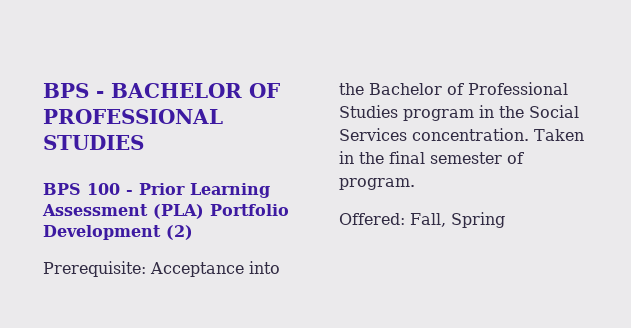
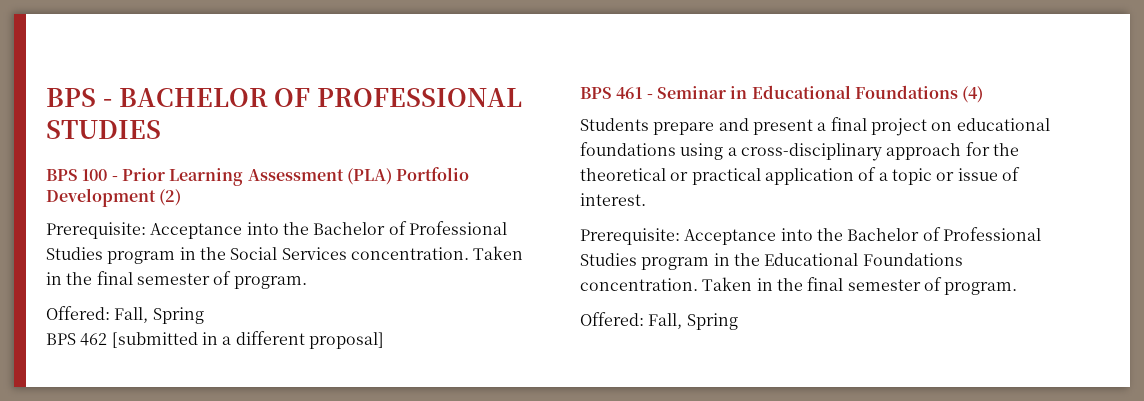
(505, 220) none -> [46,331,384,349] [580,85,984,103] [580,117,1050,136] [580,142,1019,161] [580,167,1020,185] [580,193,646,206] [580,227,1041,245] [580,253,963,270] [580,277,1018,295] [580,312,738,330] // BPS 462 [submitted in a different proposal] // BPS 461 - Seminar in Educational Foundations (4) // Students prepare and present a final project on educational foundations using a cross-disciplinary approach for the theoretical or practical application of a topic or issue of interest. // Prerequisite: Acceptance into the Bachelor of Professional Studies program in the Educational Foundations concentration. Taken in the final semester of program. // Offered: Fall, Spring

